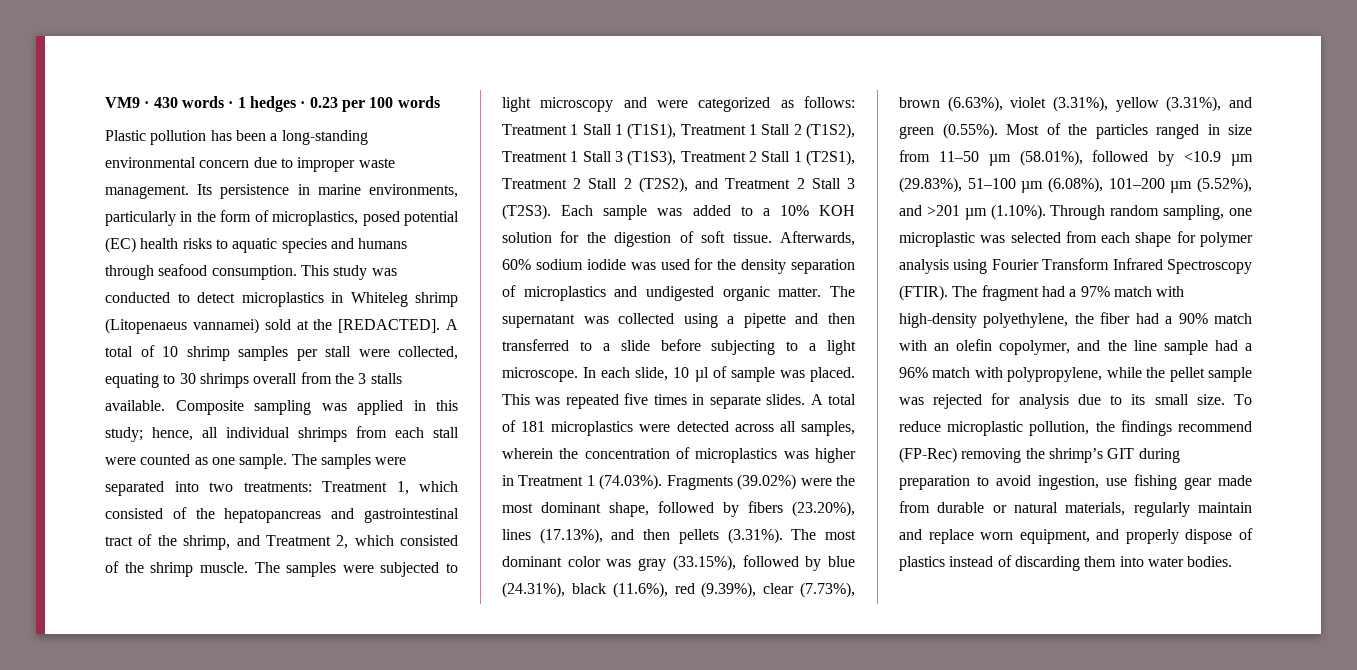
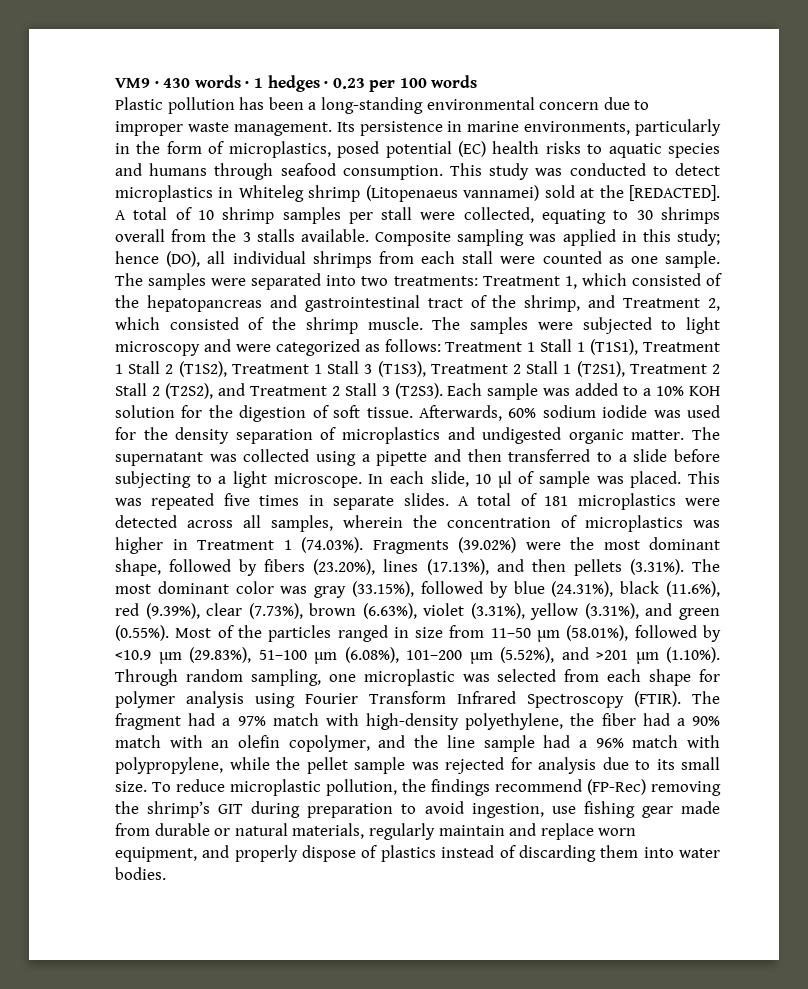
[152,427,193,441] hence, -> [115,251,201,267] hence (DO),

